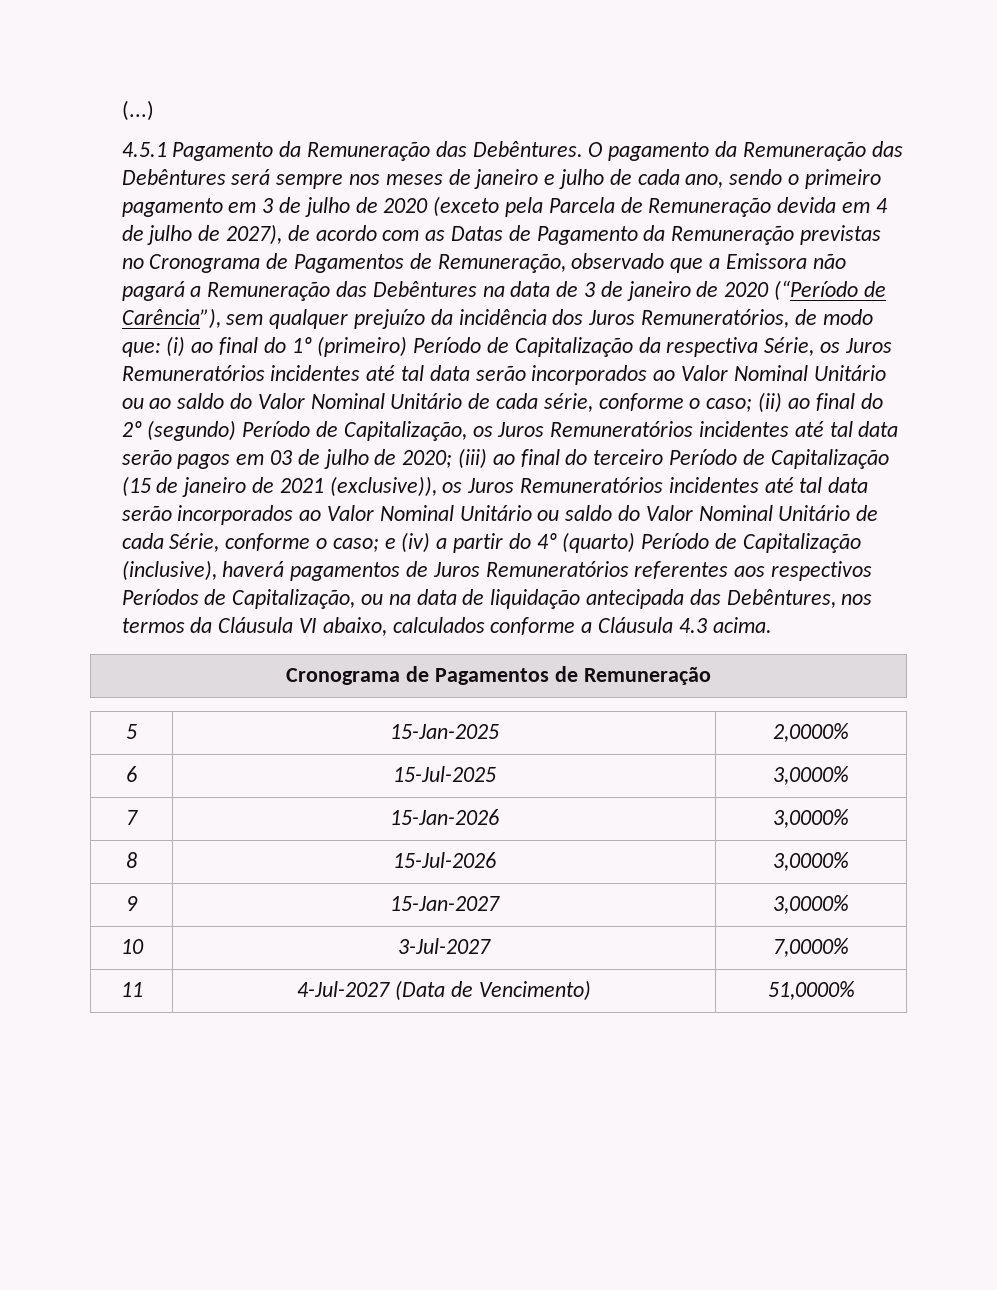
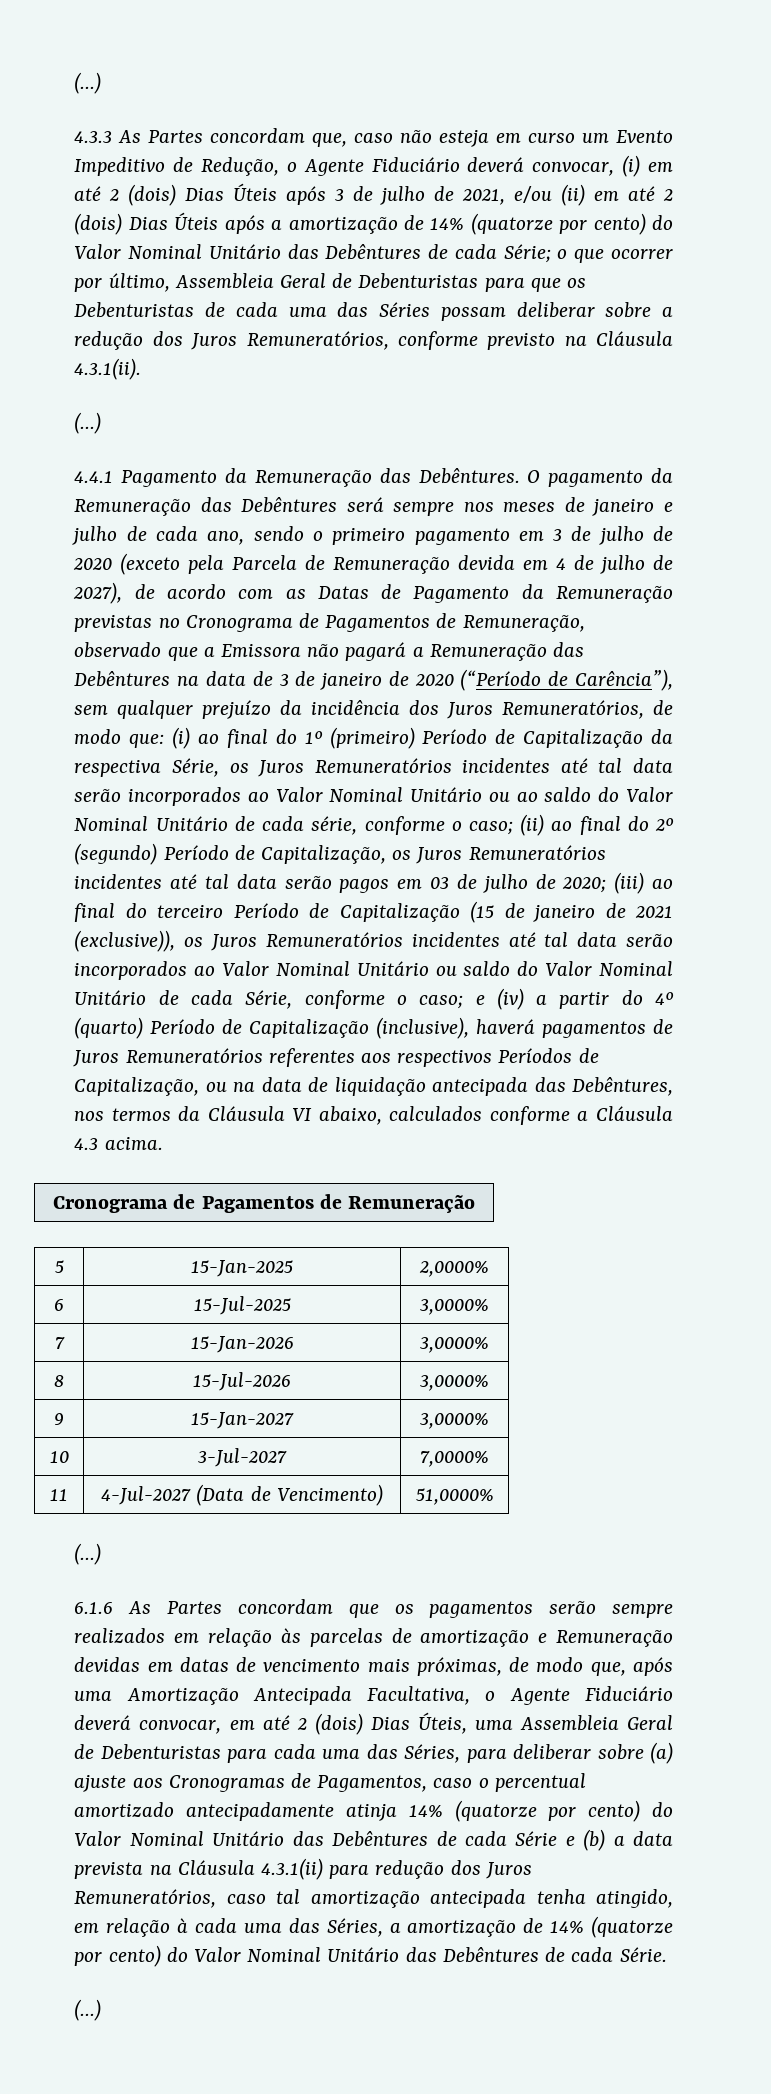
[121,100,154,121] [121,142,167,157] (...) // 4.5.1 -> [74,72,102,94] [74,128,673,147] [74,155,673,177] [74,183,673,206] [74,212,673,235] [74,244,673,263] [74,273,587,292] [74,302,674,321] [74,331,674,350] [74,358,142,380] [74,412,102,434] [74,471,114,483] (...) // 4.3.3 As Partes concordam que, caso não esteja em curso um Evento Impeditivo de Redução, o Agente Fiduciário deverá convocar, (i) em até 2 (dois) Dias Úteis após 3 de julho de 2021, e/ou (ii) em até 2 (dois) Dias Úteis após a amortização de 14% (quatorze por cento) do Valor Nominal Unitário das Debêntures de cada Série; o que ocorrer por último, Assembleia Geral de Debenturistas para que os Debenturistas de cada uma das Séries possam deliberar sobre a redução dos Juros Remuneratórios, conforme previsto na Cláusula 4.3.1(ii). // (...) // 4.4.1
(855, 990) none -> [74,1543,102,1565] [74,1599,673,1618] [74,1628,673,1647] [74,1657,673,1676] [74,1686,673,1705] [74,1712,673,1735] [74,1742,674,1764] [74,1773,586,1792] [74,1800,673,1822] [74,1829,673,1851] [74,1858,532,1880] [74,1889,673,1908] [74,1916,673,1938] [74,1945,667,1967] [74,1999,102,2021] // (...) // 6.1.6 As Partes concordam que os pagamentos serão sempre realizados em relação às parcelas de amortização e Remuneração devidas em datas de vencimento mais próximas, de modo que, após uma Amortização Antecipada Facultativa, o Agente Fiduciário deverá convocar, em até 2 (dois) Dias Úteis, uma Assembleia Geral de Debenturistas para cada uma das Séries, para deliberar sobre (a) ajuste aos Cronogramas de Pagamentos, caso o percentual amortizado antecipadamente atinja 14% (quatorze por cento) do Valor Nominal Unitário das Debêntures de cada Série e (b) a data prevista na Cláusula 4.3.1(ii) para redução dos Juros Remuneratórios, caso tal amortização antecipada tenha atingido, em relação à cada uma das Séries, a amortização de 14% (quatorze por cento) do Valor Nominal Unitário das Debêntures de cada Série. // (...)

